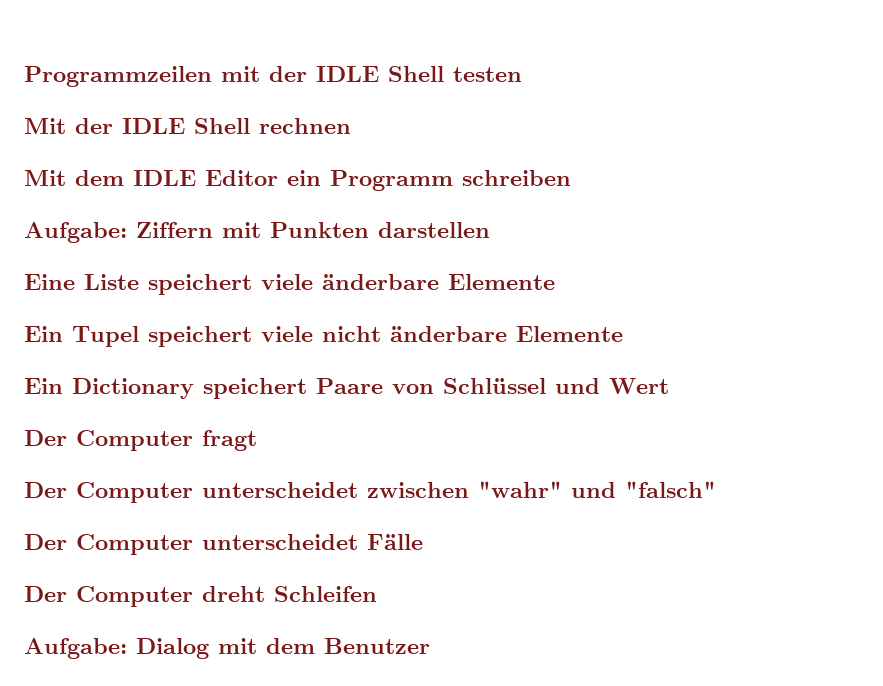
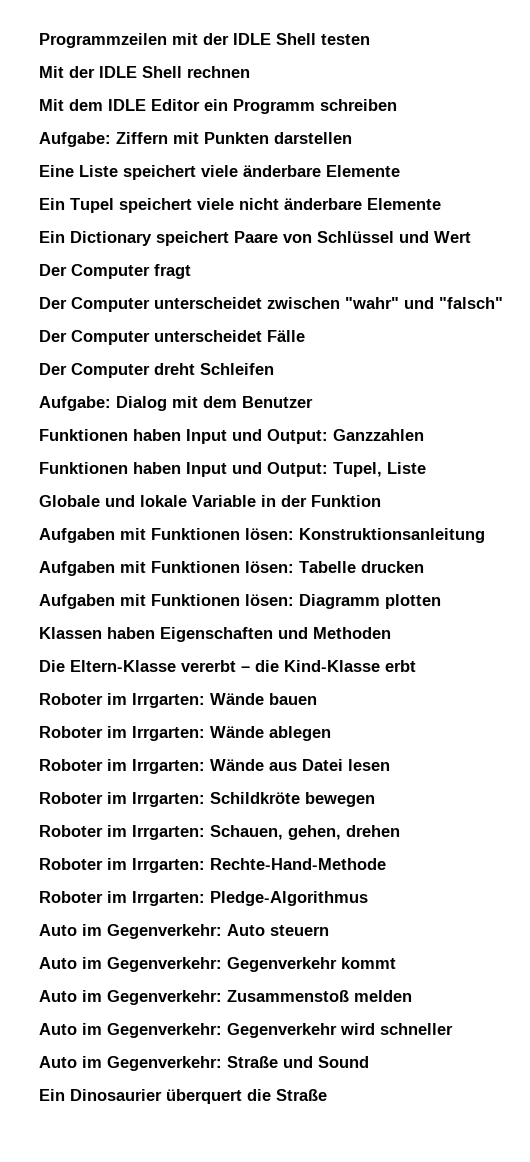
(430, 646) none -> [39,429,424,444] [39,462,426,477] [39,495,381,507] [39,528,485,543] [39,561,424,576] [39,594,441,609] [39,627,391,642] [39,660,416,672] [39,693,317,708] [39,726,331,741] [39,759,390,774] [39,792,375,807] [39,825,400,840] [39,858,386,873] [39,891,368,906] [39,924,329,939] [39,957,396,972] [39,990,412,1005] [39,1023,453,1038] [39,1056,369,1071] [39,1089,327,1104] // Funktionen haben Input und Output: Ganzzahlen // Funktionen haben Input und Output: Tupel, Liste // Globale und lokale Variable in der Funktion // Aufgaben mit Funktionen lösen: Konstruktionsanleitung // Aufgaben mit Funktionen lösen: Tabelle drucken // Aufgaben mit Funktionen lösen: Diagramm plotten // Klassen haben Eigenschaften und Methoden // Die Eltern-Klasse vererbt – die Kind-Klasse erbt // Roboter im Irrgarten: Wände bauen // Roboter im Irrgarten: Wände ablegen // Roboter im Irrgarten: Wände aus Datei lesen // Roboter im Irrgarten: Schildkröte bewegen // Roboter im Irrgarten: Schauen, gehen, drehen // Roboter im Irrgarten: Rechte-Hand-Methode // Roboter im Irrgarten: Pledge-Algorithmus // Auto im Gegenverkehr: Auto steuern // Auto im Gegenverkehr: Gegenverkehr kommt // Auto im Gegenverkehr: Zusammenstoß melden // Auto im Gegenverkehr: Gegenverkehr wird schneller // Auto im Gegenverkehr: Straße und Sound // Ein Dinosaurier überquert die Straße

